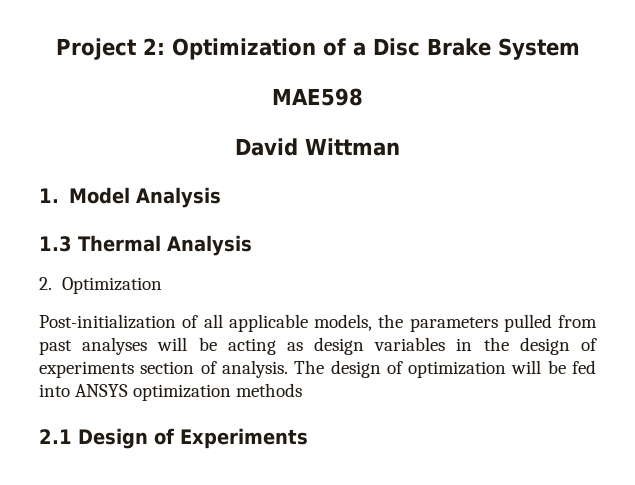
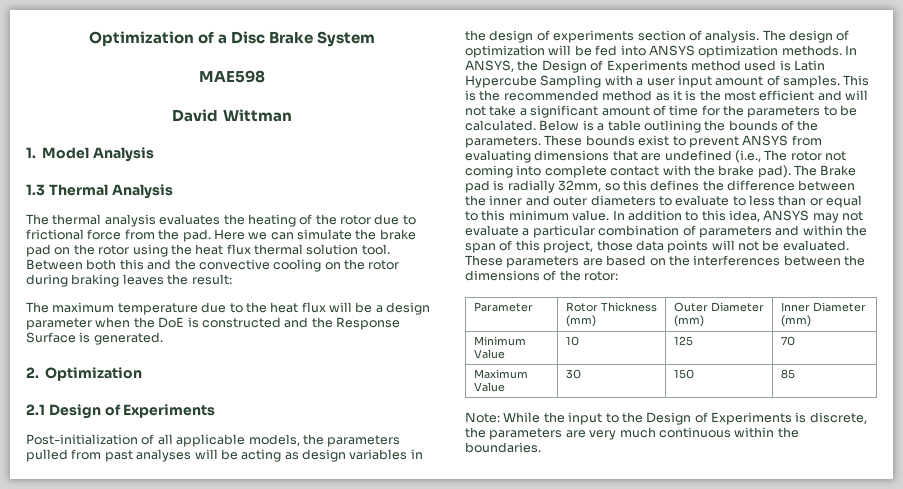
[55,38,165,60] Project 2: -> (88, 38) none
[39,277,162,294] 2. Optimization -> [26,214,416,227] [26,229,416,242] [26,244,390,257] [26,259,400,272] [26,274,232,287] [26,302,431,315] [26,317,400,330] [26,332,163,345] [26,367,143,381] [26,404,216,419] The thermal analysis evaluates the heating of the rotor due to frictional force from the pad. Here we can simulate the brake pad on the rotor using the heat flux thermal solution tool. Between both this and the convective cooling on the rotor during braking leaves the result: // The maximum temperature due to the heat flux will be a design parameter when the DoE is constructed and the Response Surface is generated. // 2. Optimization // 2.1 Design of Experiments
[236,383,303,397] [39,428,308,449] methods // 2.1 Design of Experiments -> [781,45,857,56] [465,60,825,73] [465,75,870,88] [465,90,869,101] [465,105,858,118] [465,120,819,133] [465,135,822,148] [465,150,846,163] [465,165,857,178] [465,180,856,193] [465,195,863,208] [465,210,864,223] [465,225,867,238] [465,240,849,253] [465,255,865,268] [465,270,619,281] [473,302,533,312] [565,302,657,312] [565,315,596,327] [673,302,764,312] [673,315,704,327] [780,302,866,312] [780,315,811,327] [473,336,526,346] [473,349,505,359] [565,336,579,346] [673,336,693,346] [780,336,795,346] [473,369,528,379] [473,382,505,392] [565,369,581,379] [673,369,694,379] [780,369,795,379] [465,412,867,425] [465,427,799,440] [465,442,541,453] methods. In ANSYS, the Design of Experiments method used is Latin Hypercube Sampling with a user input amount of samples. This is the recommended method as it is the most efficient and will not take a significant amount of time for the parameters to be calculated. Below is a table outlining the bounds of the parameters. These bounds exist to prevent ANSYS from evaluating dimensions that are undefined (i.e., The rotor not coming into complete contact with the brake pad). The Brake pad is radially 32mm, so this defines the difference between the inner and outer diameters to evaluate to less than or equal to this minimum value. In addition to this idea, ANSYS may not evaluate a particular combination of parameters and within the span of this project, those data points will not be evaluated. These parameters are based on the interferences between the dimensions of the rotor: // Parameter | Rotor Thickness (mm) | Outer Diameter (mm) | Inner Diameter (mm) // Minimum Value | 10 | 125 | 70 // Maximum Value | 30 | 150 | 85 // Note: While the input to the Design of Experiments is discrete, the parameters are very much continuous within the boundaries.

